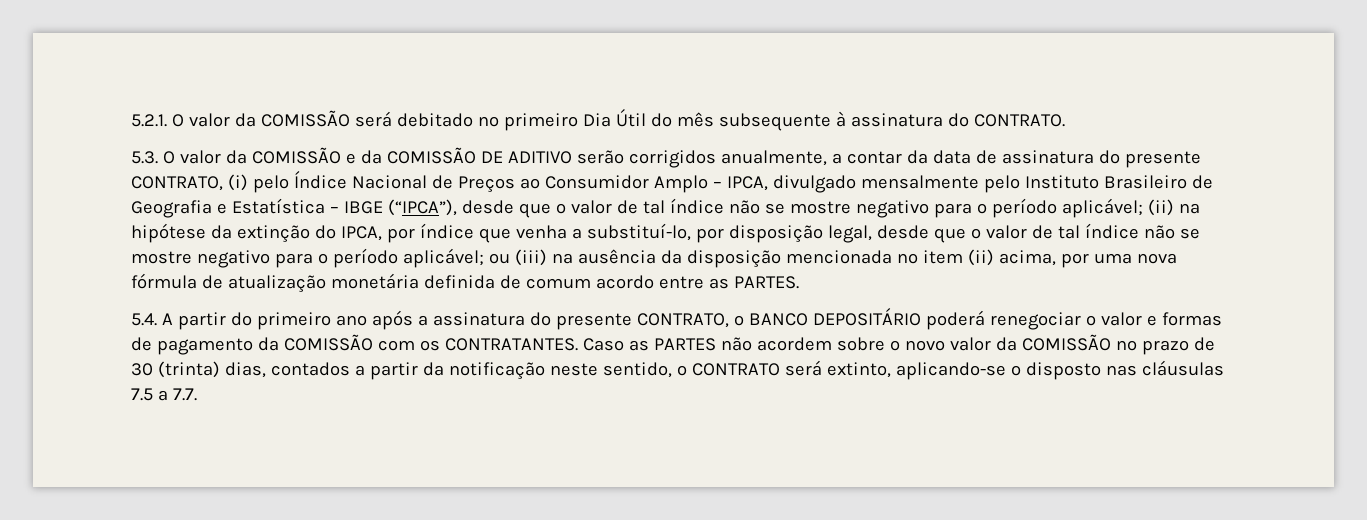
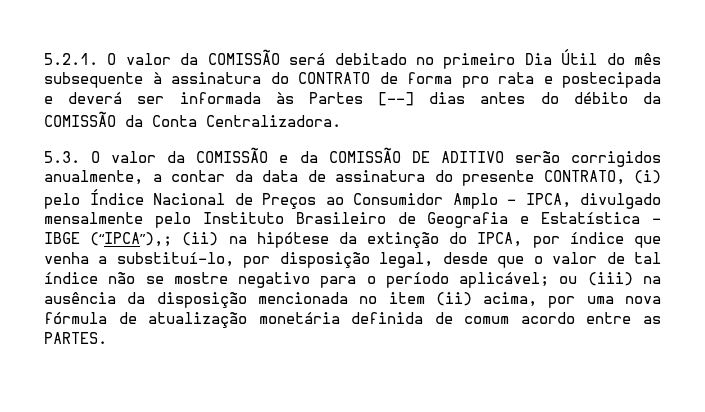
[973,114,1065,127] CONTRATO. -> [298,72,661,88] [44,92,661,106] [44,111,341,127] CONTRATO de forma pro rata e postecipada e deverá ser informada às Partes [--] dias antes do débito da COMISSÃO da Conta Centralizadora.
[387,198,1143,218] (“IPCA”), desde que o valor de tal índice não se mostre negativo para o período aplicável; -> [90,232,173,247] (“IPCA”),;
[131,308,1222,330] [131,334,1215,355] [131,360,1224,380] [131,388,197,401] // 5.4. A partir do primeiro ano após a assinatura do presente CONTRATO, o BANCO DEPOSITÁRIO poderá renegociar o valor e formas de pagamento da COMISSÃO com os CONTRATANTES. Caso as PARTES não acordem sobre o novo valor da COMISSÃO no prazo de 30 (trinta) dias, contados a partir da notificação neste sentido, o CONTRATO será extinto, aplicando-se o disposto nas cláusulas 7.5 a 7.7. -> (107, 338) none

